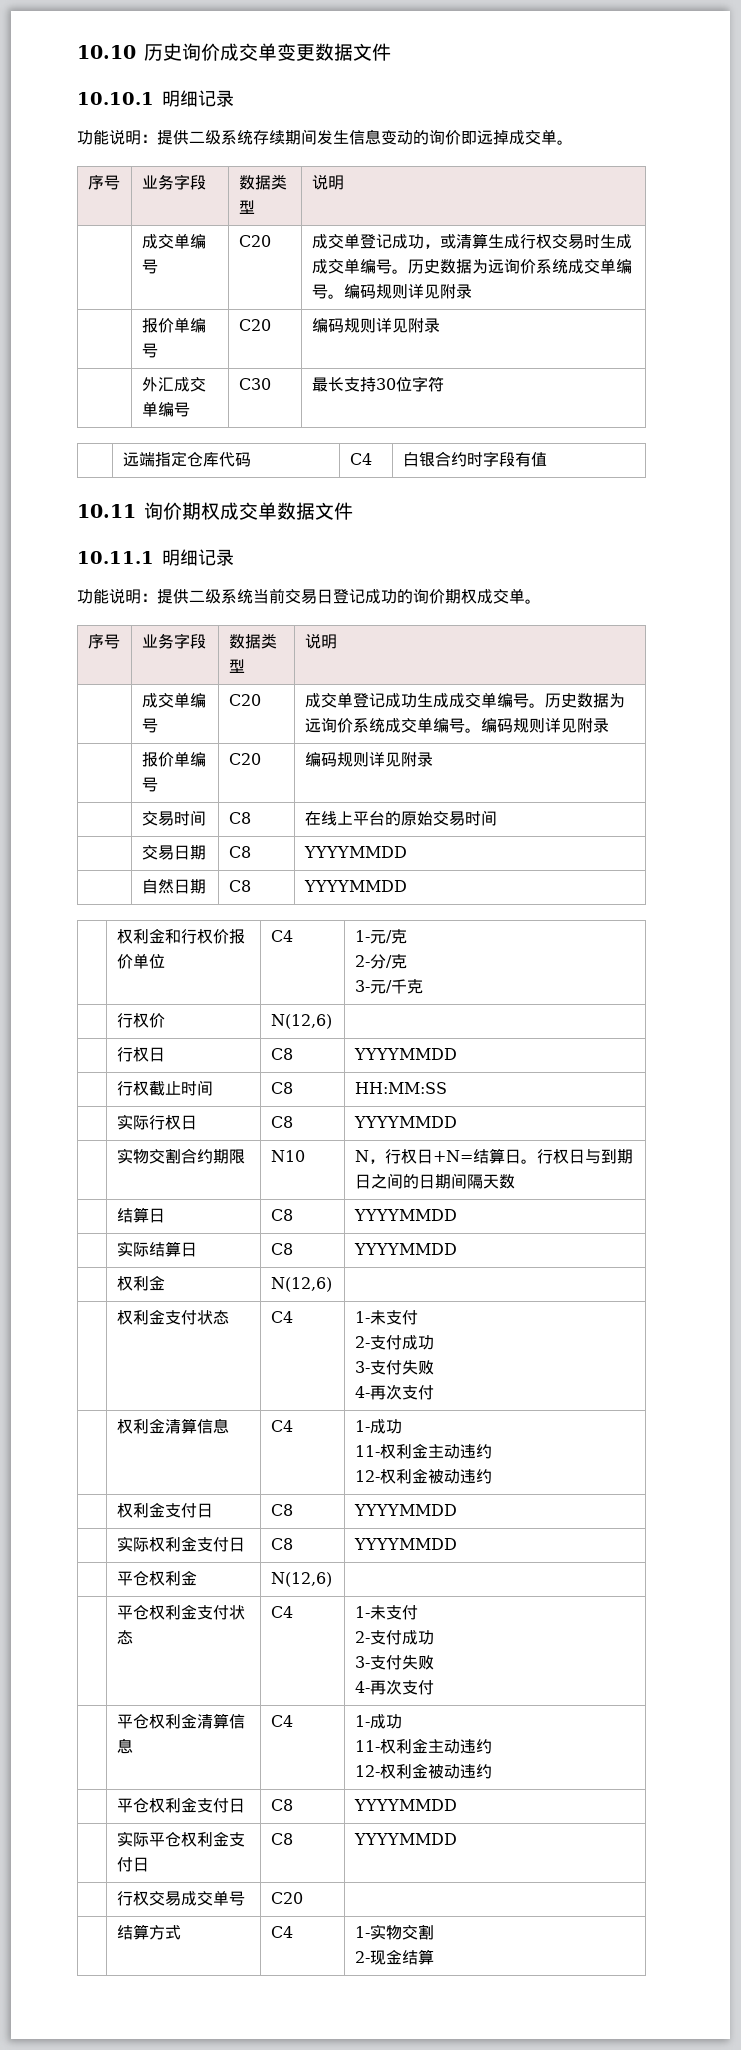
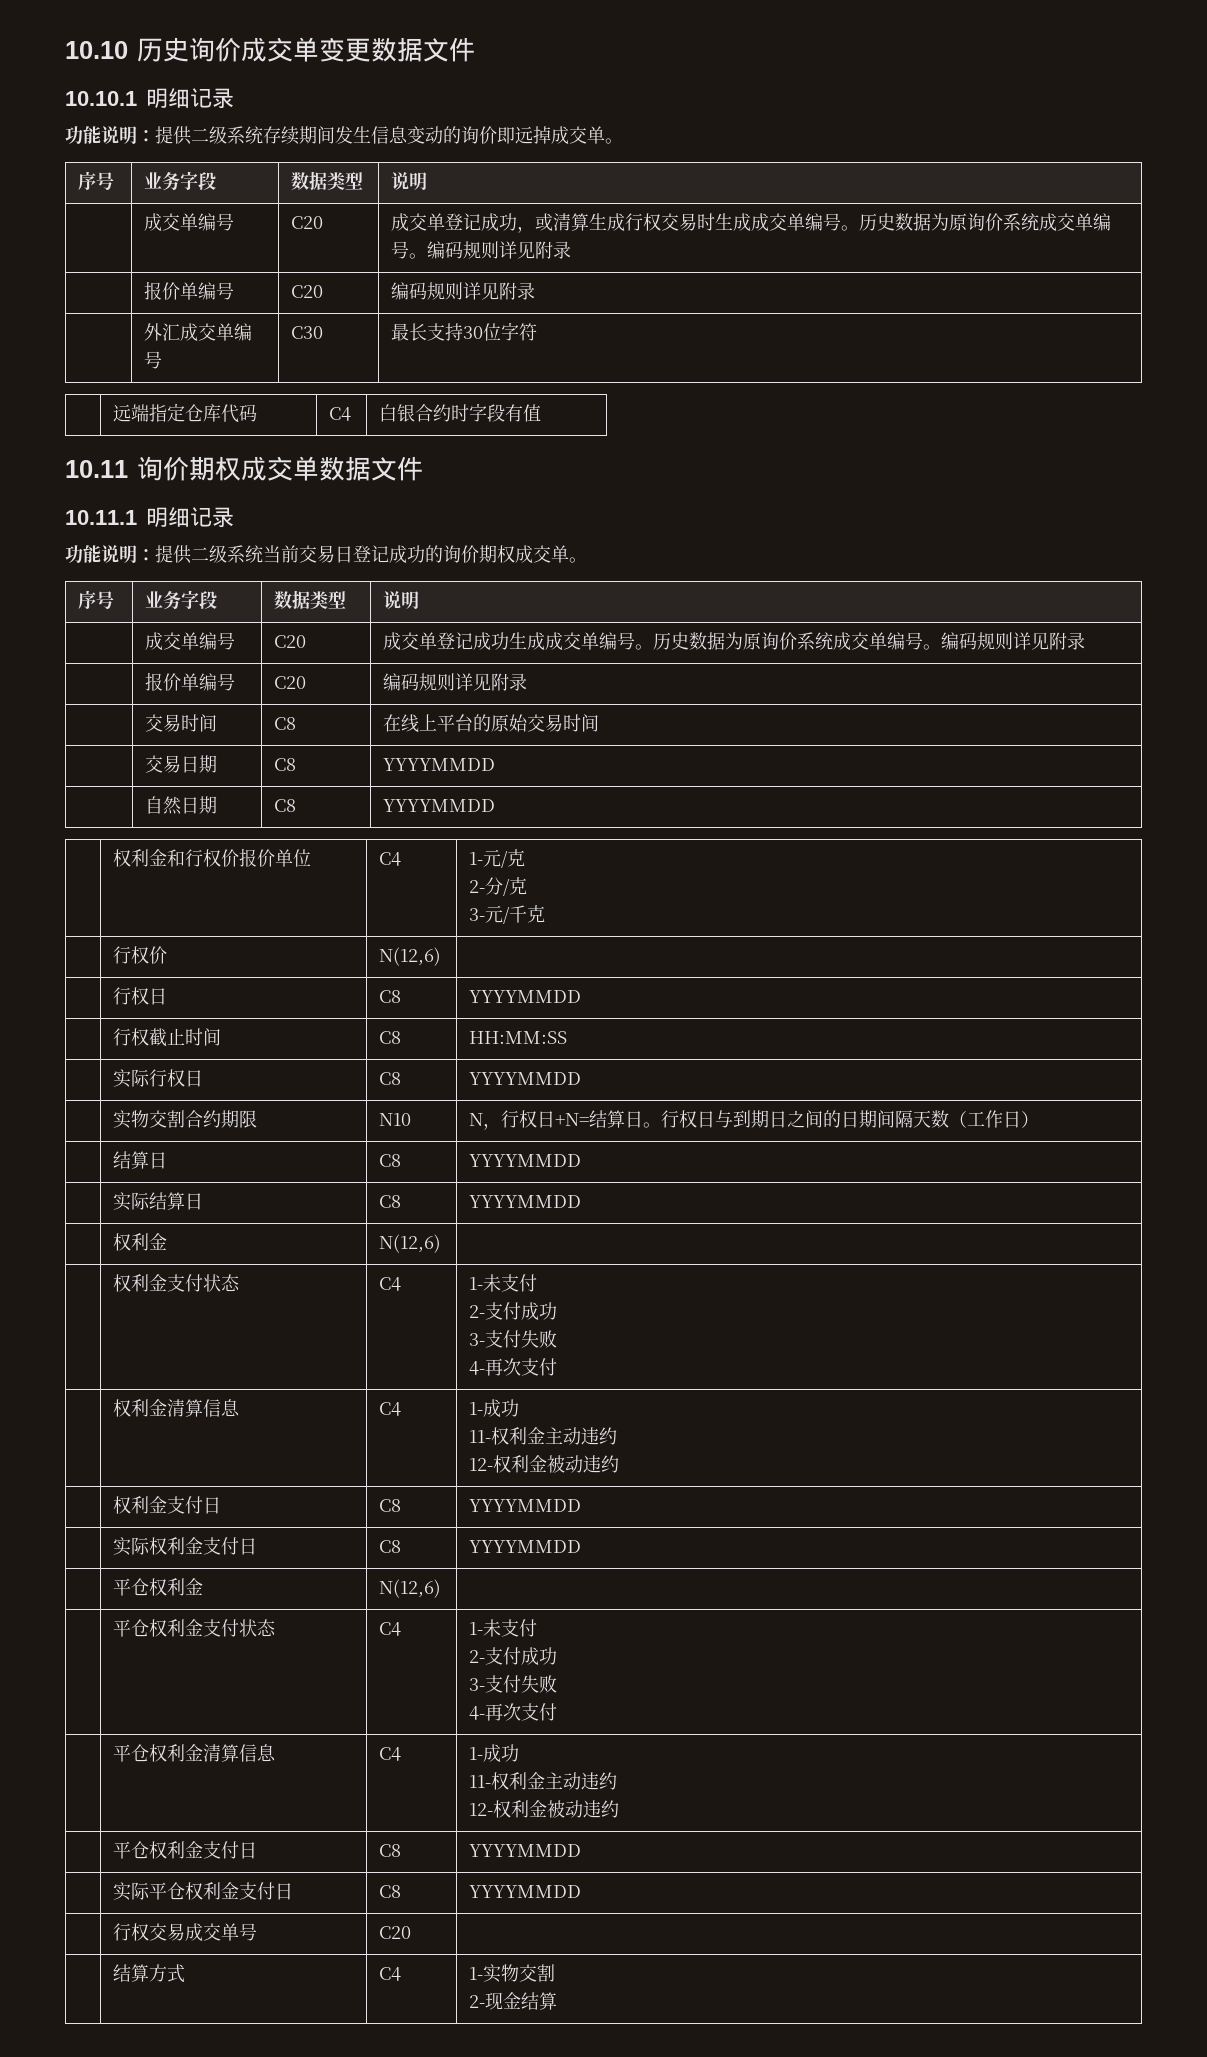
[487,259,504,274] 远 -> [949,213,968,231] 原
[304,718,321,733] 远 -> [743,632,762,650] 原
(515, 1181) none -> [949,1110,1040,1128] （工作日）

